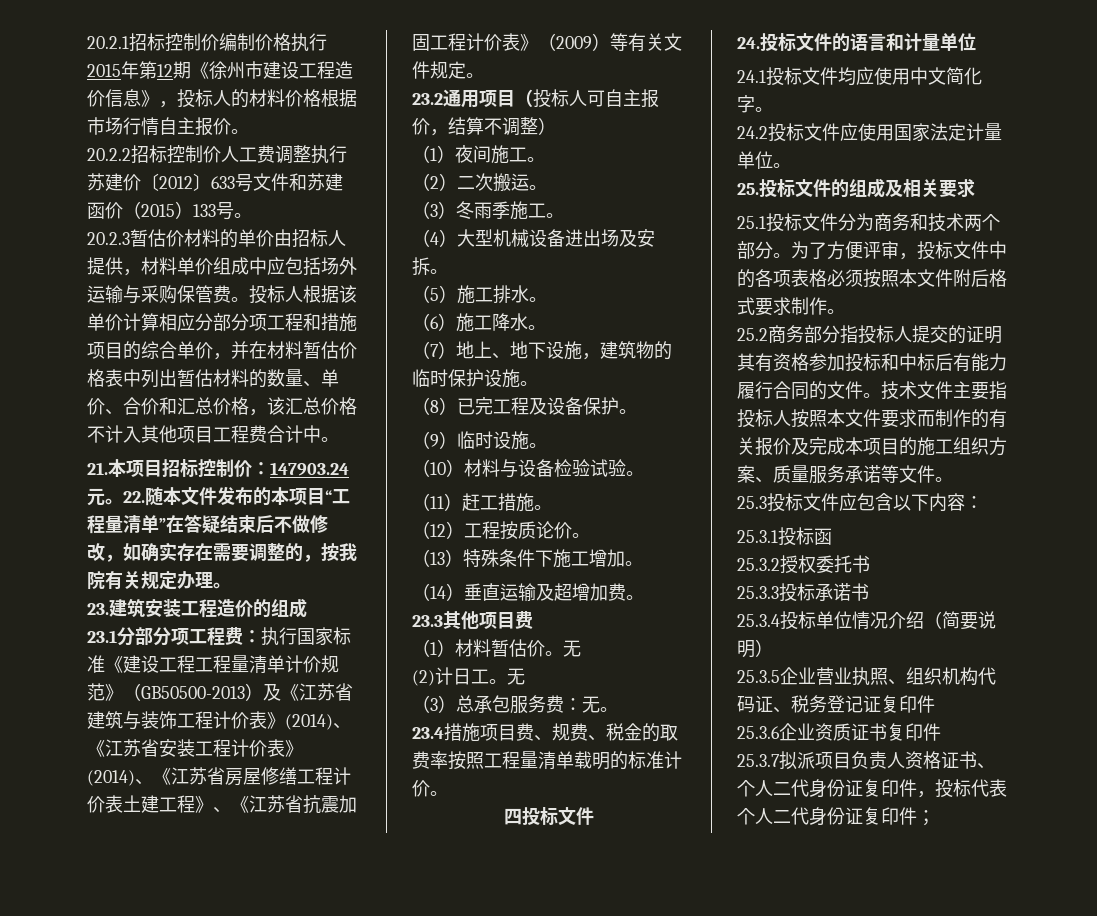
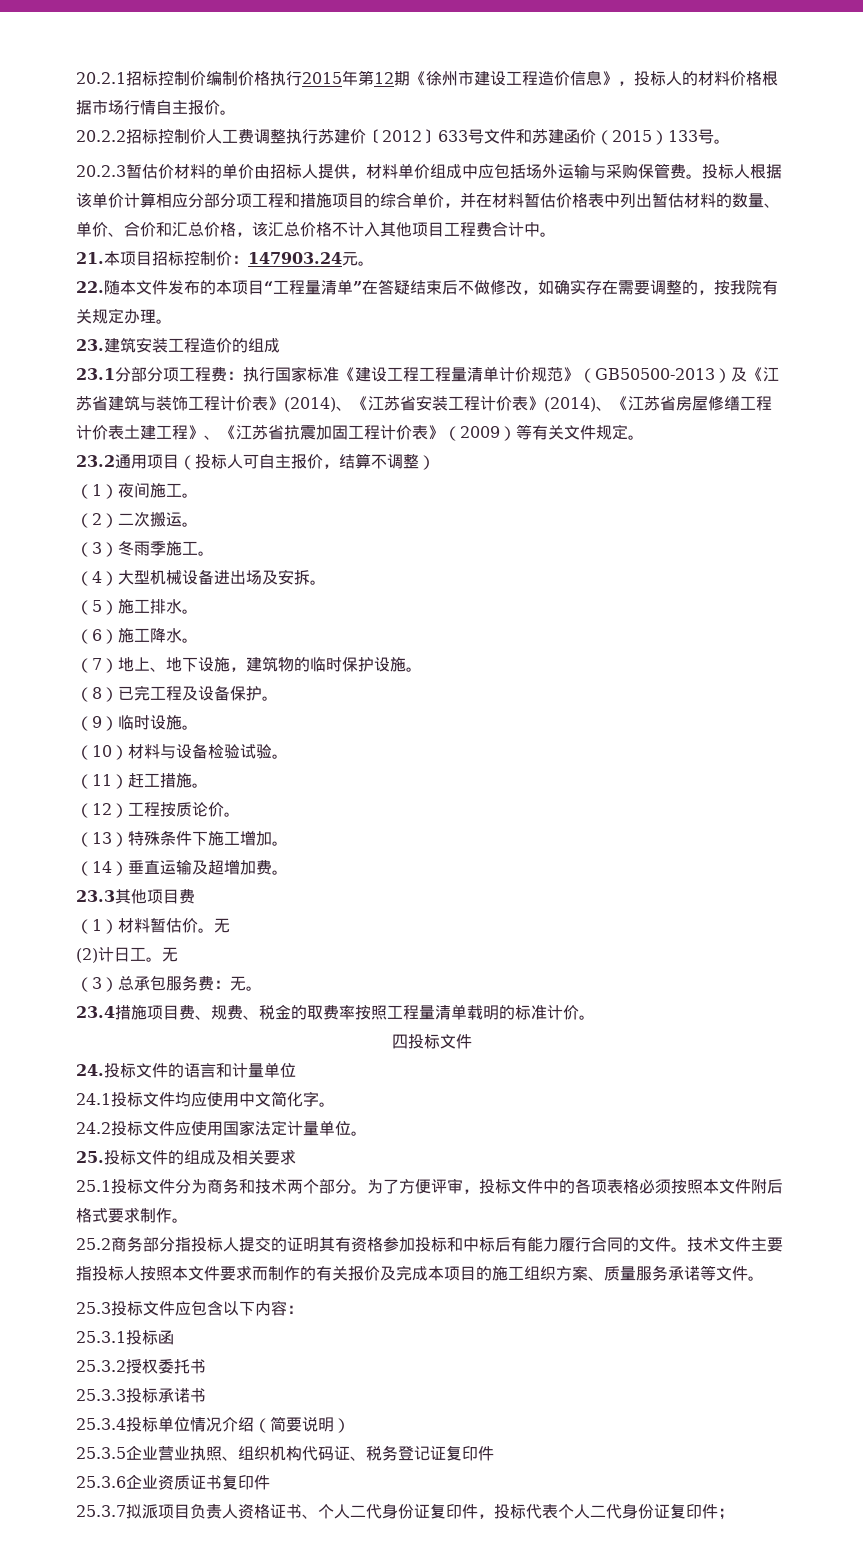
(123, 501) none -> (374, 263) //

